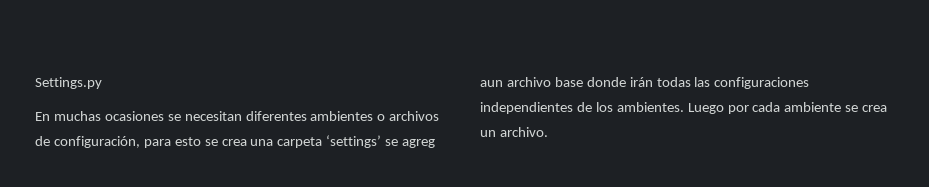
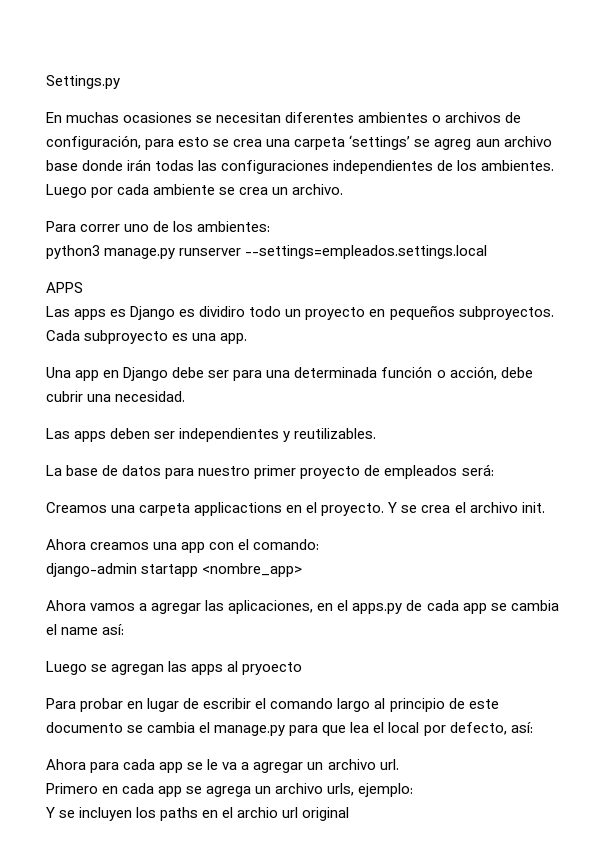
(548, 132) none -> [46,221,271,232] [46,245,488,259] [46,282,83,293] [46,305,554,320] [46,330,248,344] [46,366,533,381] [46,391,186,402] [46,428,377,442] [46,464,494,479] [46,502,545,516] [46,539,320,553] [46,563,303,577] [46,600,559,614] [46,624,125,635] [46,661,303,675] [46,698,499,712] [46,722,533,736] [46,759,399,773] [46,783,414,797] [46,807,350,821] // Para correr uno de los ambientes: // python3 manage.py runserver --settings=empleados.settings.local // APPS // Las apps es Django es dividiro todo un proyecto en pequeños subproyectos. Cada subproyecto es una app. // Una app en Django debe ser para una determinada función o acción, debe cubrir una necesidad. // Las apps deben ser independientes y reutilizables. // La base de datos para nuestro primer proyecto de empleados será: // Creamos una carpeta applicactions en el proyecto. Y se crea el archivo init. // Ahora creamos una app con el comando: // django-admin startapp <nombre_app> // Ahora vamos a agregar las aplicaciones, en el apps.py de cada app se cambia el name así: // Luego se agregan las apps al pryoecto // Para probar en lugar de escribir el comando largo al principio de este documento se cambia el manage.py para que lea el local por defecto, así: // Ahora para cada app se le va a agregar un archivo url. // Primero en cada app se agrega un archivo urls, ejemplo: // Y se incluyen los paths en el archio url original

